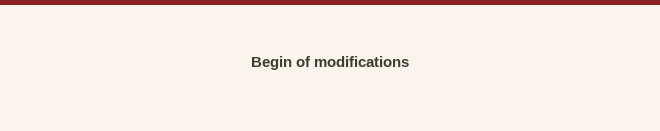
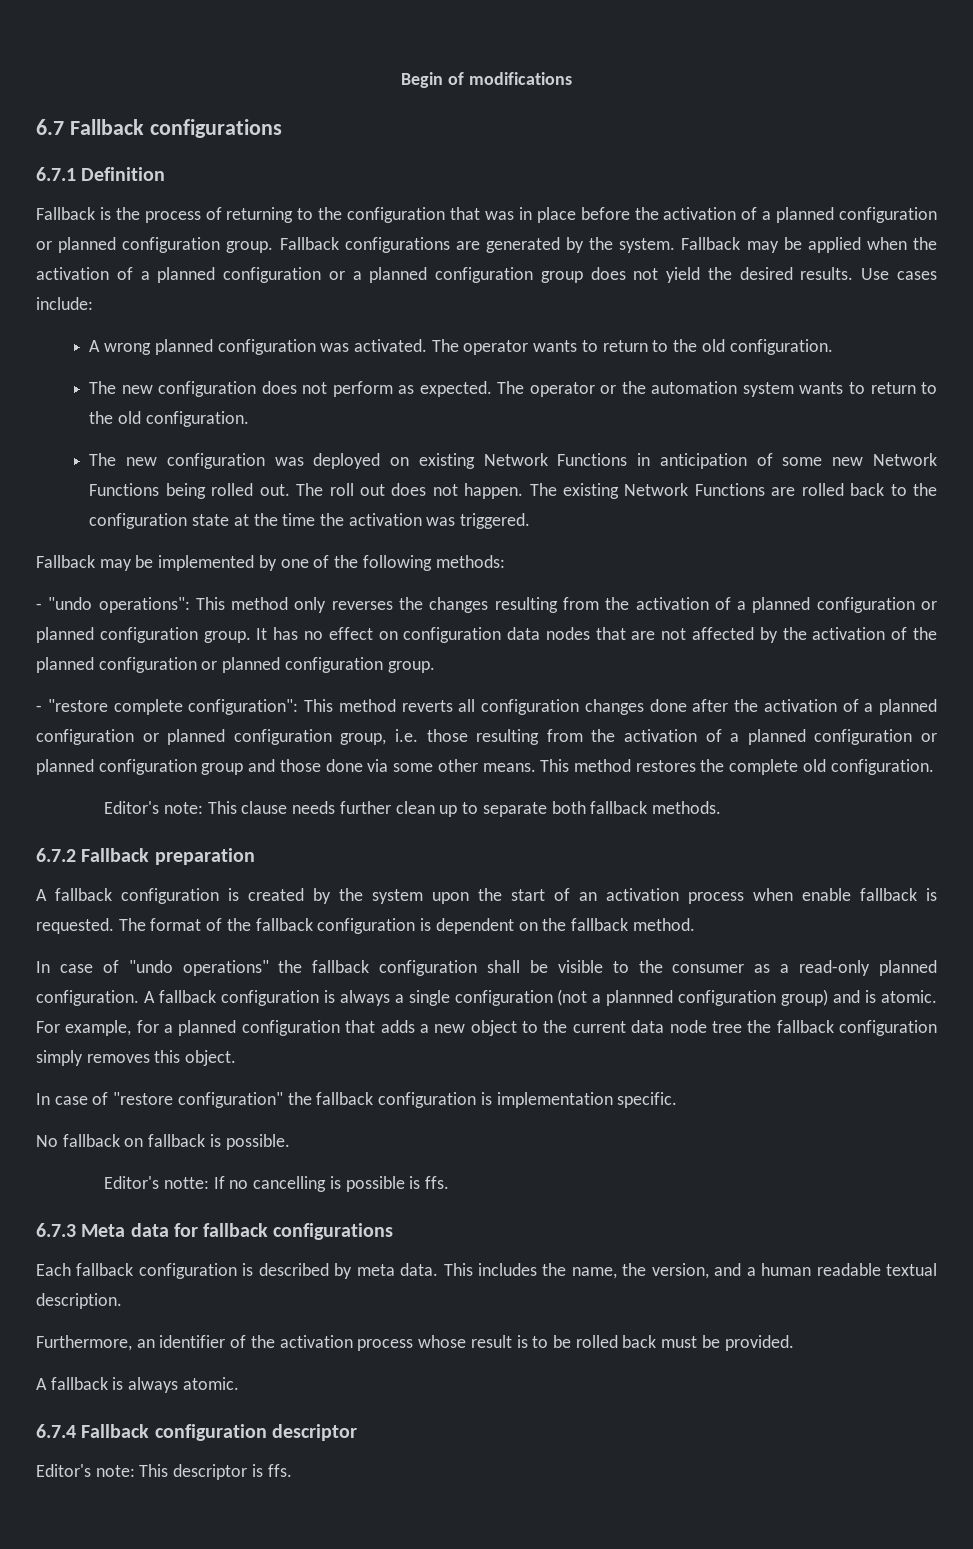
(410, 61) none -> [36,119,282,138] [36,167,166,181] [36,207,938,223] [36,237,937,253] [36,267,937,283] [36,297,93,310] [89,339,833,355] [89,381,937,397] [89,411,249,427] [89,453,938,469] [89,483,937,499] [89,513,531,529] [36,555,505,571] [36,597,937,613] [36,627,937,643] [36,657,435,673] [36,699,937,715] [36,729,938,745] [36,759,934,775] [104,801,721,817] [36,848,255,865] [36,888,937,904] [36,918,695,934] [36,960,937,976] [36,989,937,1006] [36,1020,937,1036] [36,1050,237,1066] [36,1092,678,1108] [36,1134,290,1150] [104,1176,450,1192] [36,1223,394,1240] [36,1263,938,1279] [36,1293,122,1309] [36,1335,794,1351] [36,1377,239,1393] [36,1424,357,1441] [36,1464,292,1480] // 6.7 Fallback configurations // 6.7.1 Definition // Fallback is the process of returning to the configuration that was in place before the activation of a planned configuration or planned configuration group. Fallback configurations are generated by the system. Fallback may be applied when the activation of a planned configuration or a planned configuration group does not yield the desired results. Use cases include: // A wrong planned configuration was activated. The operator wants to return to the old configuration. // The new configuration does not perform as expected. The operator or the automation system wants to return to the old configuration. // The new configuration was deployed on existing Network Functions in anticipation of some new Network Functions being rolled out. The roll out does not happen. The existing Network Functions are rolled back to the configuration state at the time the activation was triggered. // Fallback may be implemented by one of the following methods: // - "undo operations": This method only reverses the changes resulting from the activation of a planned configuration or planned configuration group. It has no effect on configuration data nodes that are not affected by the activation of the planned configuration or planned configuration group. // - "restore complete configuration": This method reverts all configuration changes done after the activation of a planned configuration or planned configuration group, i.e. those resulting from the activation of a planned configuration or planned configuration group and those done via some other means. This method restores the complete old configuration. // Editor's note: This clause needs further clean up to separate both fallback methods. // 6.7.2 Fallback preparation // A fallback configuration is created by the system upon the start of an activation process when enable fallback is requested. The format of the fallback configuration is dependent on the fallback method. // In case of "undo operations" the fallback configuration shall be visible to the consumer as a read-only planned configuration. A fallback configuration is always a single configuration (not a plannned configuration group) and is atomic. For example, for a planned configuration that adds a new object to the current data node tree the fallback configuration simply removes this object. // In case of "restore configuration" the fallback configuration is implementation specific. // No fallback on fallback is possible. // Editor's notte: If no cancelling is possible is ffs. // 6.7.3 Meta data for fallback configurations // Each fallback configuration is described by meta data. This includes the name, the version, and a human readable textual description. // Furthermore, an identifier of the activation process whose result is to be rolled back must be provided. // A fallback is always atomic. // 6.7.4 Fallback configuration descriptor // Editor's note: This descriptor is ffs.

